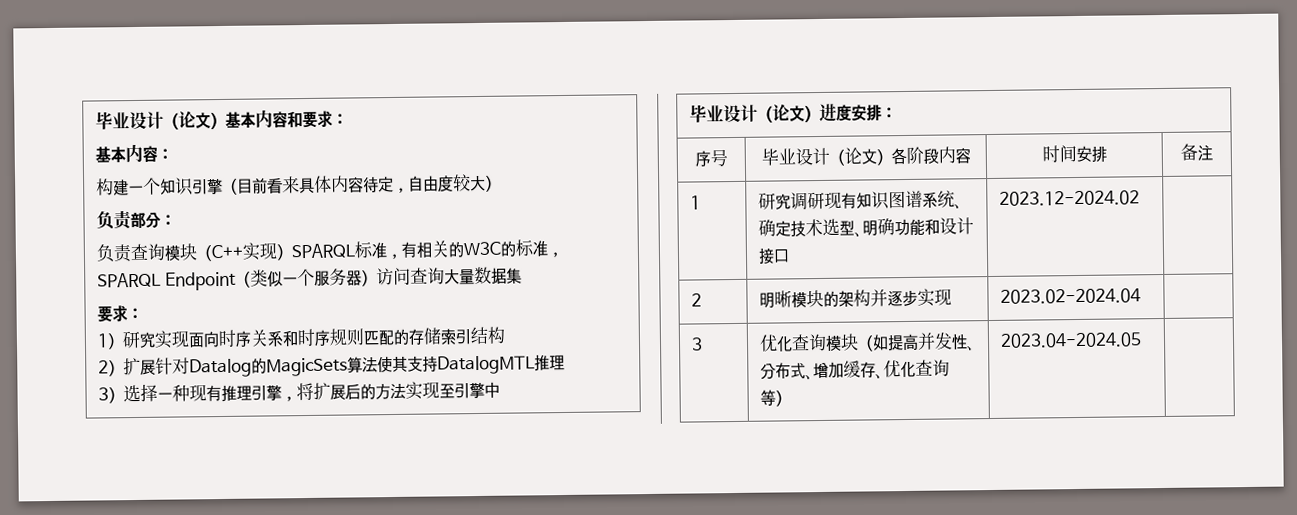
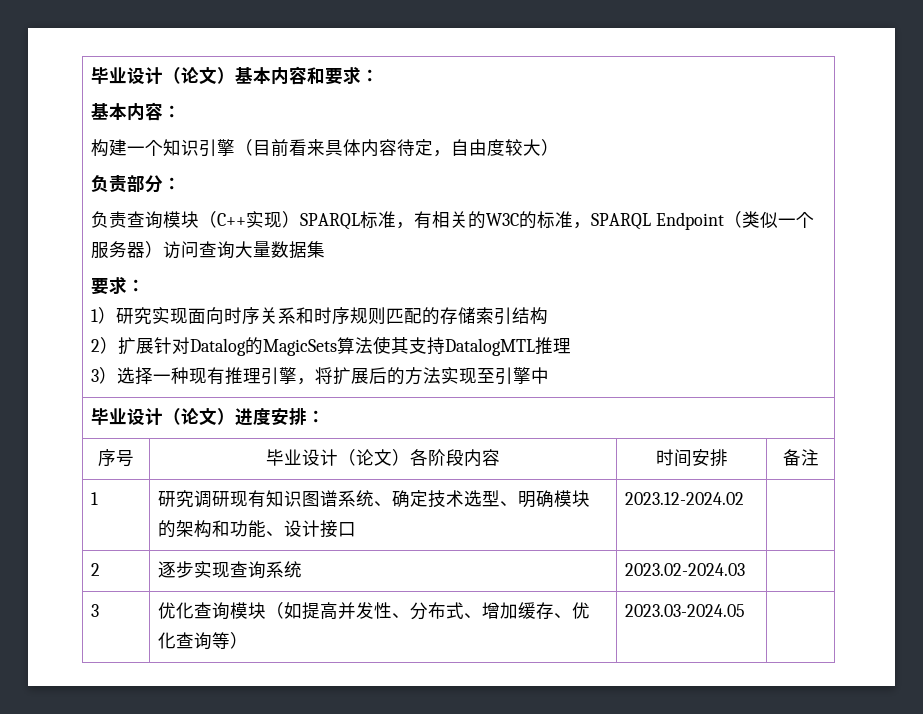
[894,218,941,236] 功能和 -> [554,490,591,507] [158,520,285,538] 模块的架构和功能、
[759,289,889,309] 明晰模块的架构并 -> (101, 569) none
[1000,288,1142,304] | 2023.02-2024.04 -> [230,561,303,579] [625,563,746,576] 查询系统 | 2023.02-2024.03
[1000,332,1143,348] 2023.04-2024.05 -> [625,604,746,617] 2023.03-2024.05

